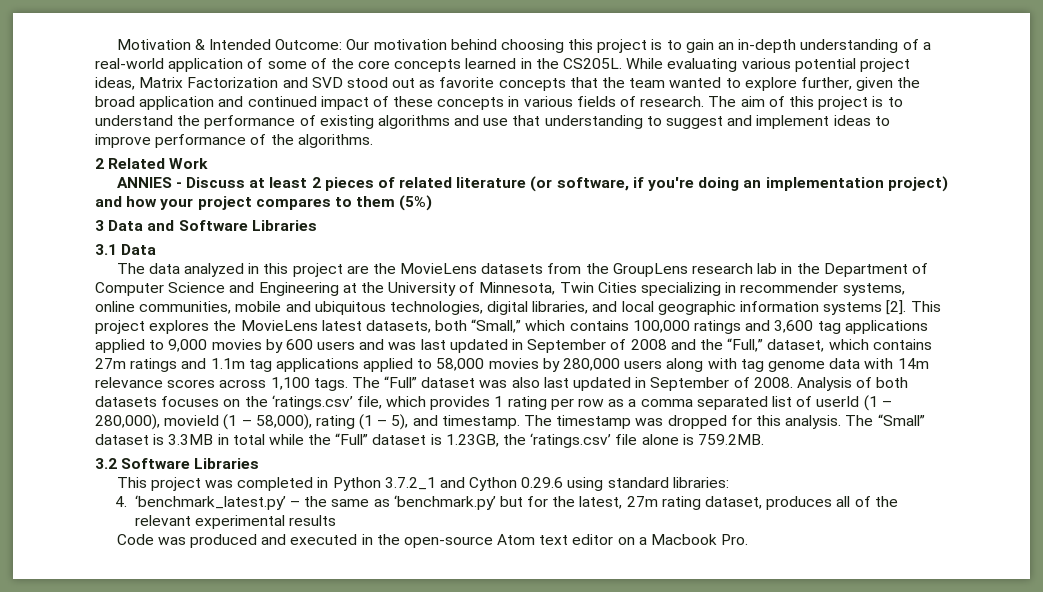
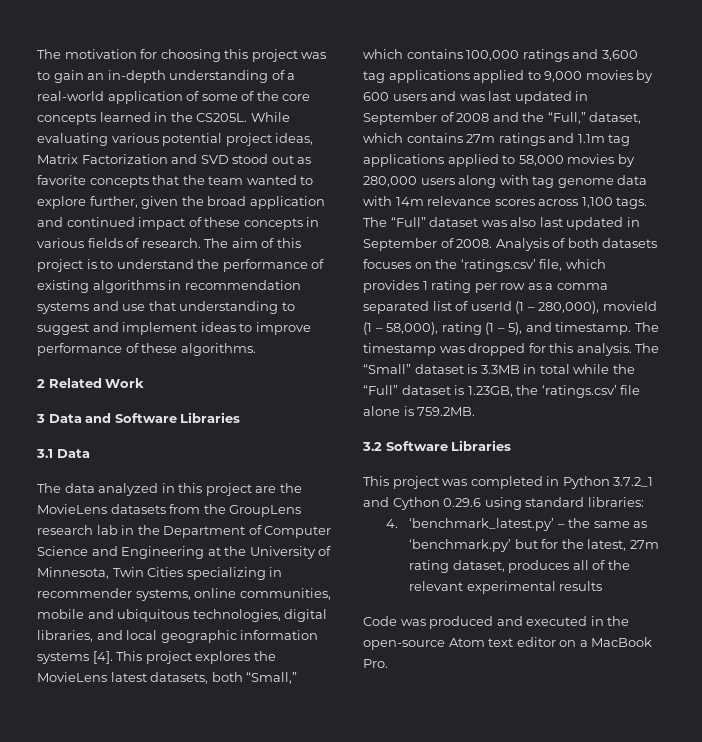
[116,39,497,50] Motivation & Intended Outcome: Our motivation behind -> [37,49,158,59] The motivation for
[651,39,663,50] is -> [301,52,327,59] was
(450, 122) none -> [168,280,301,290] [37,302,89,314] in recommendation systems
[270,134,294,145] the -> [141,343,178,353] these
[116,176,948,192] [95,195,433,211] // ANNIES - Discuss at least 2 pieces of related literature (or software, if you're doing an implementation project) and how your project compares to them (5%) -> (145, 383) none
[886,300,907,315] [2]. -> [92,651,113,664] [4].
[651,534,718,545] Macbook -> [591,637,653,647] MacBook

